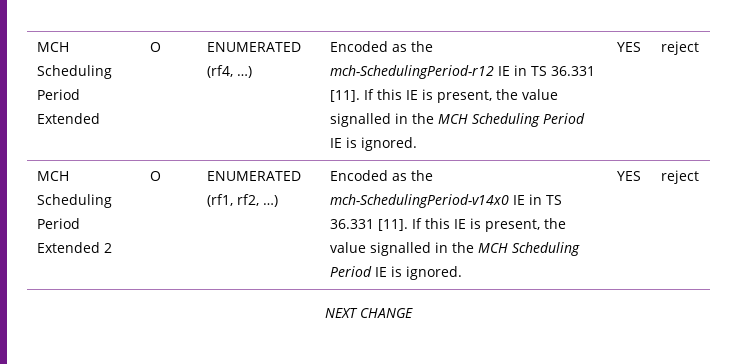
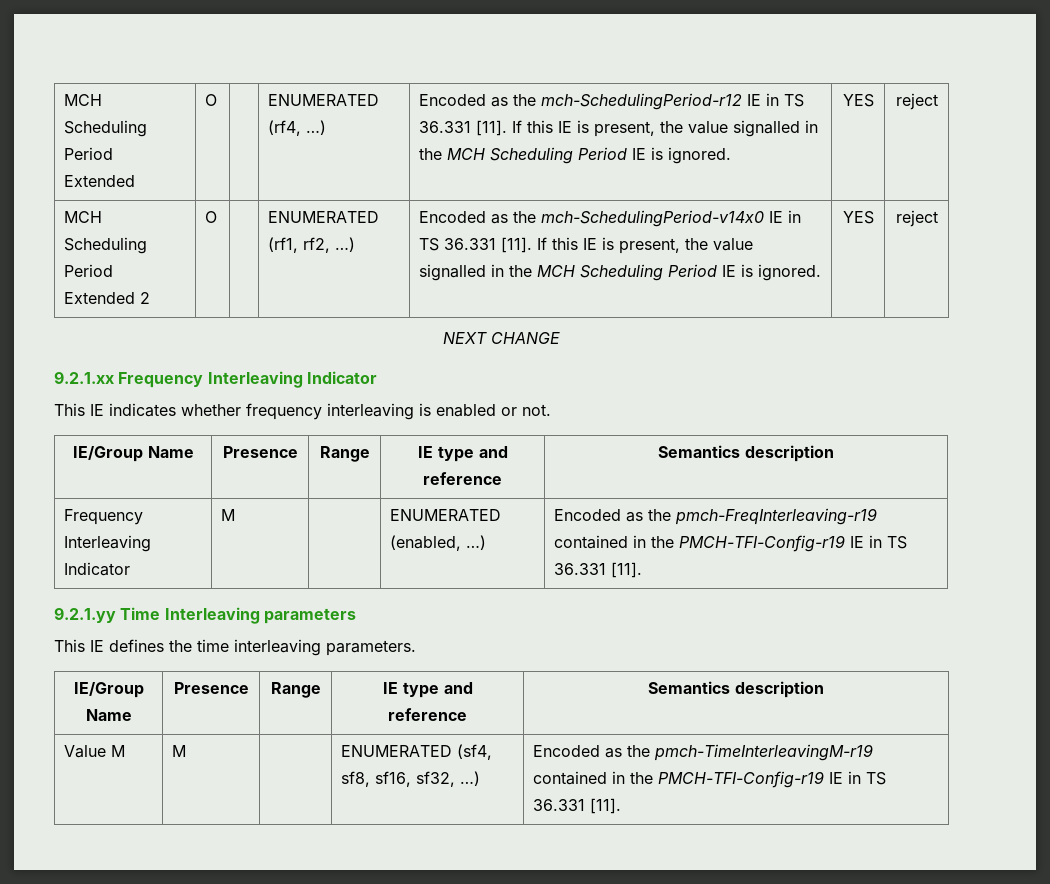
(413, 313) none -> [54,371,377,388] [54,403,551,420] [72,446,194,462] [222,446,298,458] [319,446,370,462] [417,446,508,462] [423,472,502,485] [658,445,834,462] [64,509,144,525] [64,535,152,552] [64,562,131,576] [221,509,236,521] [390,509,502,521] [390,535,487,551] [554,508,878,525] [554,535,908,552] [554,562,643,578] [54,607,356,624] [54,639,416,656] [73,682,144,698] [85,709,132,721] [173,682,249,694] [270,682,321,698] [382,682,473,698] [388,708,467,721] [648,681,824,698] [64,745,126,758] [172,745,187,757] [341,744,493,760] [341,771,481,787] [533,744,874,761] [533,771,887,788] [533,798,622,814] // 9.2.1.xx Frequency Interleaving Indicator // This IE indicates whether frequency interleaving is enabled or not. // IE/Group Name | Presence | Range | IE type and reference | Semantics description // Frequency Interleaving Indicator | M | | ENUMERATED (enabled, …) | Encoded as the pmch-FreqInterleaving-r19 contained in the PMCH-TFI-Config-r19 IE in TS 36.331 [11]. // 9.2.1.yy Time Interleaving parameters // This IE defines the time interleaving parameters. // IE/Group Name | Presence | Range | IE type and reference | Semantics description // Value M | M | | ENUMERATED (sf4, sf8, sf16, sf32, …) | Encoded as the pmch-TimeInterleavingM-r19 contained in the PMCH-TFI-Config-r19 IE in TS 36.331 [11].

